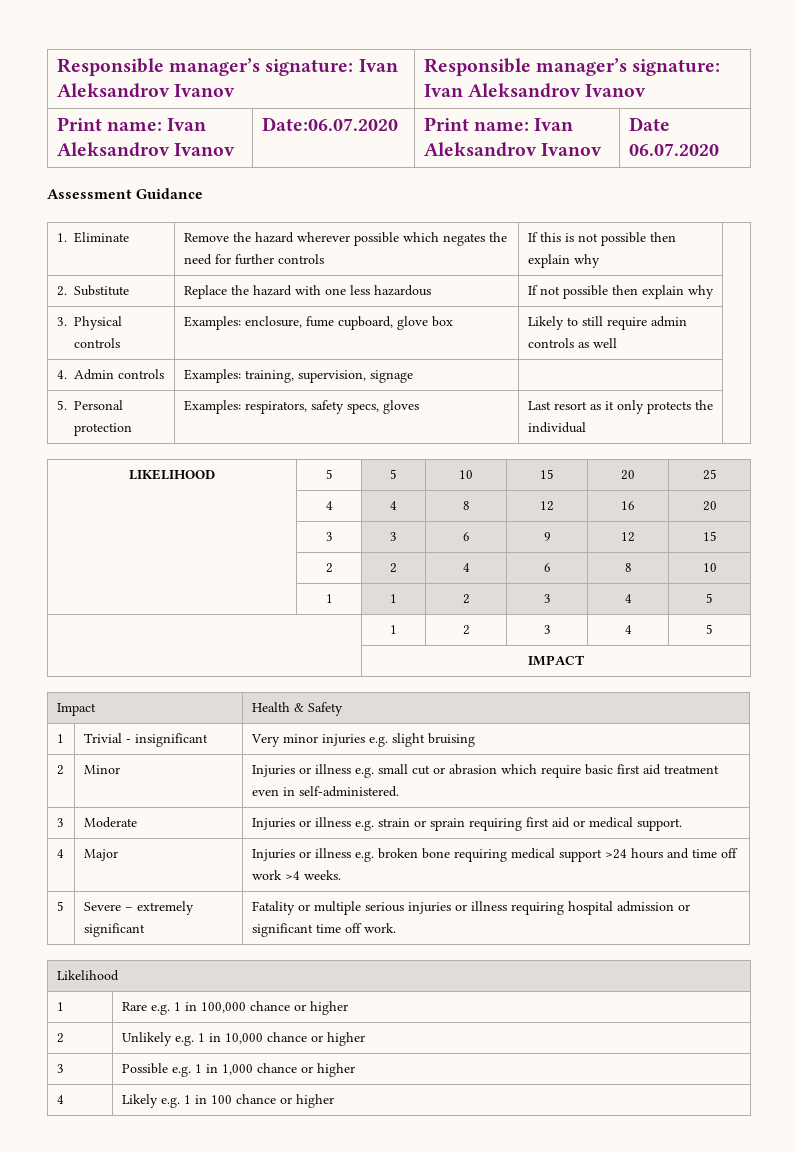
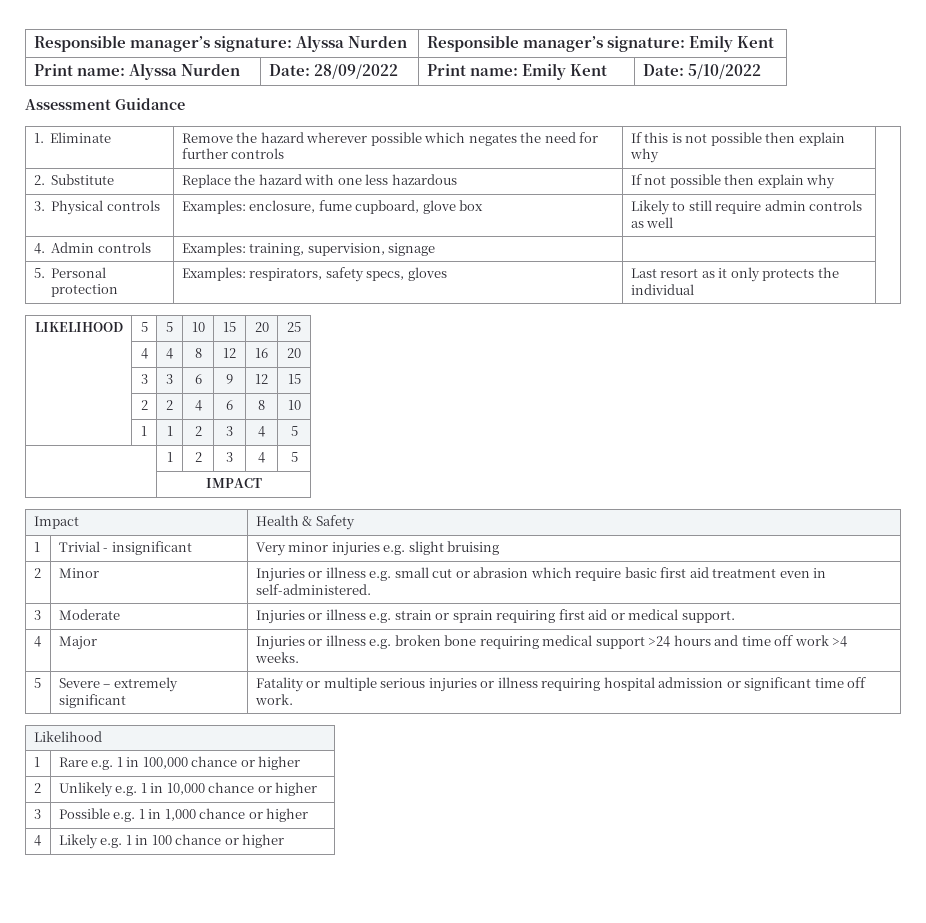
[56,58,398,76] [56,83,236,98] [423,58,721,76] [423,83,647,98] [56,117,207,131] [56,142,236,157] [261,117,398,131] [423,117,574,131] [423,142,603,157] [628,117,670,131] [628,143,719,156] Responsible manager’s signature: Ivan Aleksandrov Ivanov | Responsible manager’s signature: Ivan Aleksandrov Ivanov // Print name: Ivan Aleksandrov Ivanov | Date:06.07.2020 | Print name: Ivan Aleksandrov Ivanov | Date 06.07.2020 -> [33,35,407,52] [426,35,774,52] [33,63,240,80] [268,64,398,79] [426,63,607,80] [642,64,761,79] Responsible manager’s signature: Alyssa Nurden | Responsible manager’s signature: Emily Kent // Print name: Alyssa Nurden | Date: 28/09/2022 | Print name: Emily Kent | Date: 5/10/2022

